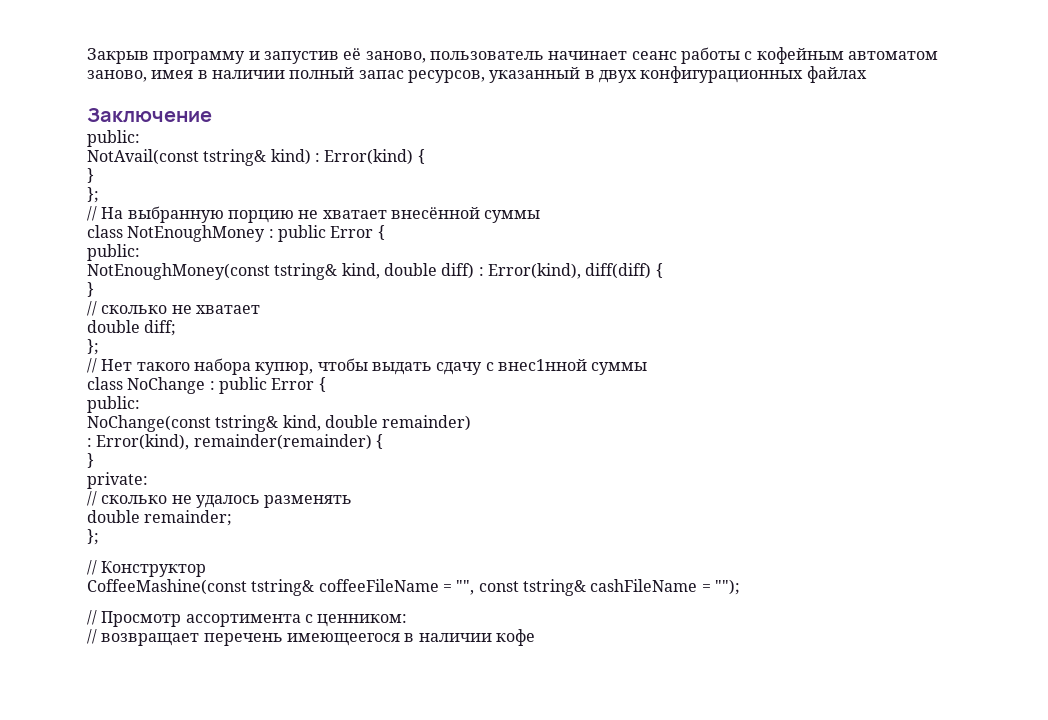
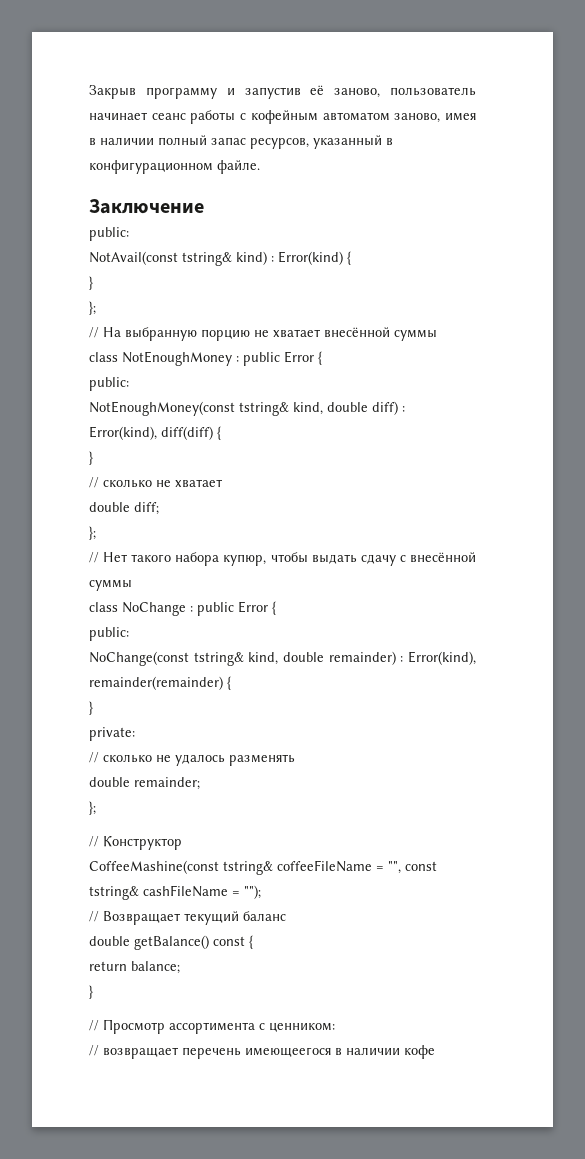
[598,66,867,83] двух конфигурационных файлах -> [89,160,260,174] конфигурационном файле.
[497,359,587,371] внес1нной -> [409,552,476,563] внесённой
(472, 423) // -> (396, 658) none
(740, 587) none -> [89,911,286,925] [89,935,253,950] [89,961,180,974] [89,985,93,999] // // Возвращает текущий баланс // double getBalance() const { // return balance; // }

